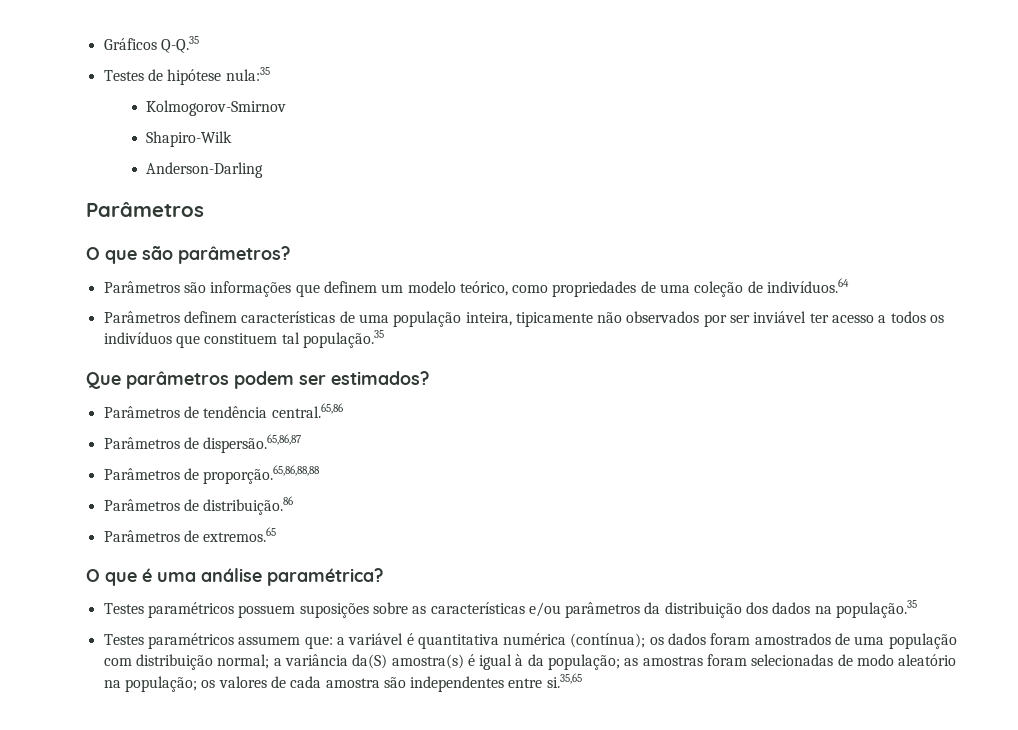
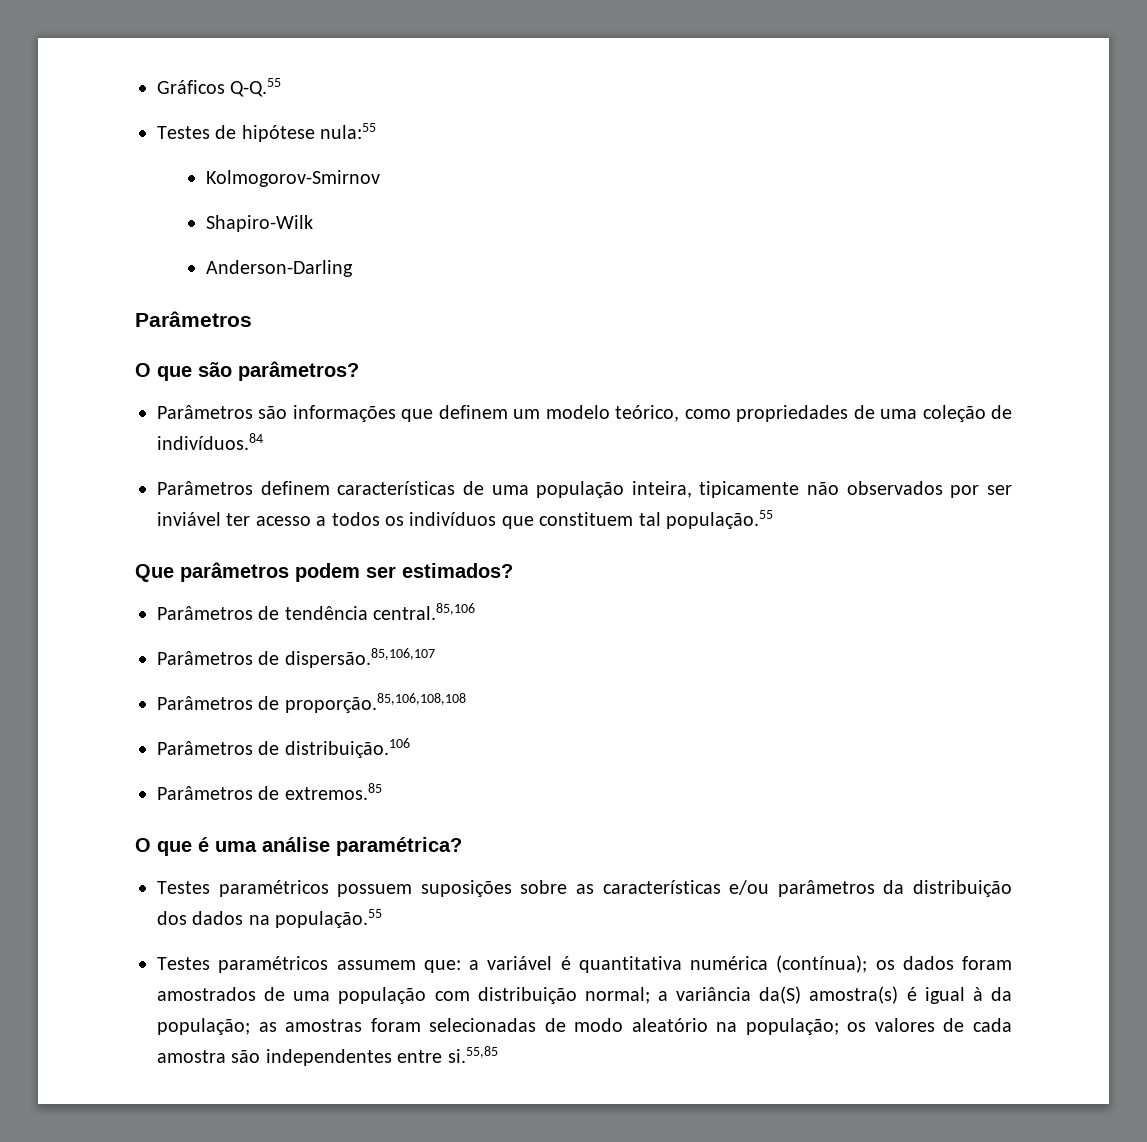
[160,36,199,53] Q-Q.35 -> [230,78,282,97] Q-Q.55
[225,67,270,81] nula:35 -> [320,123,377,139] nula:55
[767,278,850,293] indivíduos.64 -> [157,433,263,450] indivíduos.84
[302,330,384,348] população.35 -> [665,510,773,529] população.55
[271,403,343,418] [103,434,302,453] [103,465,321,484] [103,496,294,515] [103,527,277,542] central.65,86 // Parâmetros de dispersão.65,86,87 // Parâmetros de proporção.65,86,88,88 // Parâmetros de distribuição.86 // Parâmetros de extremos.65 -> [373,603,476,620] [157,648,435,668] [157,693,466,713] [157,738,410,758] [157,783,382,800] central.85,106 // Parâmetros de dispersão.85,106,107 // Parâmetros de proporção.85,106,108,108 // Parâmetros de distribuição.106 // Parâmetros de extremos.85
[836,600,918,618] população.35 -> [275,909,383,928] população.55
[546,673,582,688] si.35,65 -> [447,1046,498,1063] si.55,85

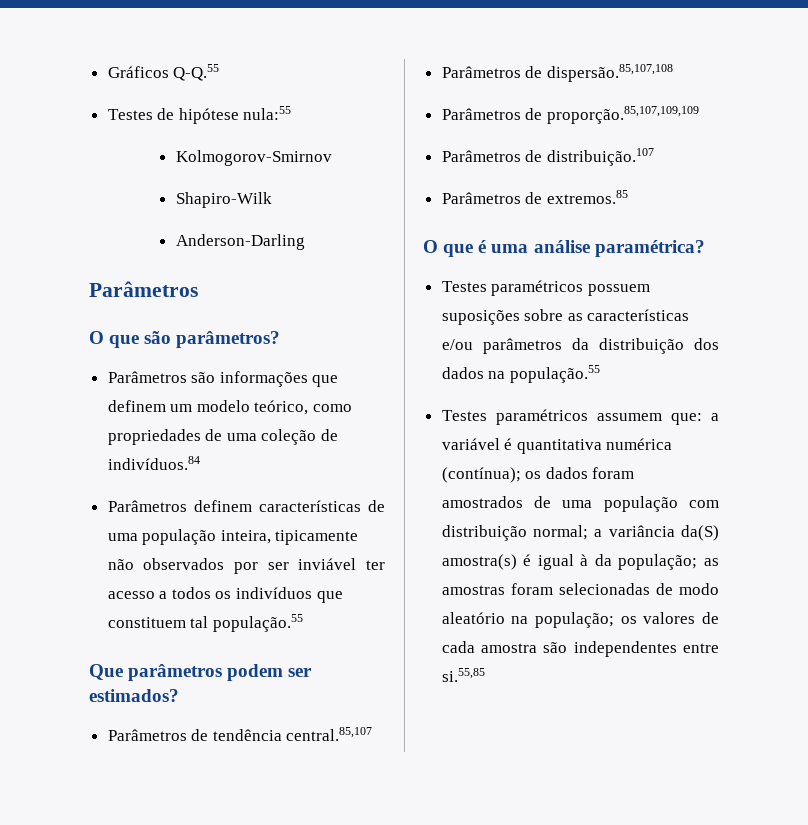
[373,603,476,620] [157,648,435,668] [157,693,466,713] [157,738,410,758] central.85,106 // Parâmetros de dispersão.85,106,107 // Parâmetros de proporção.85,106,108,108 // Parâmetros de distribuição.106 -> [286,727,373,741] [441,64,673,82] [441,106,699,124] [441,148,654,166] central.85,107 // Parâmetros de dispersão.85,107,108 // Parâmetros de proporção.85,107,109,109 // Parâmetros de distribuição.107

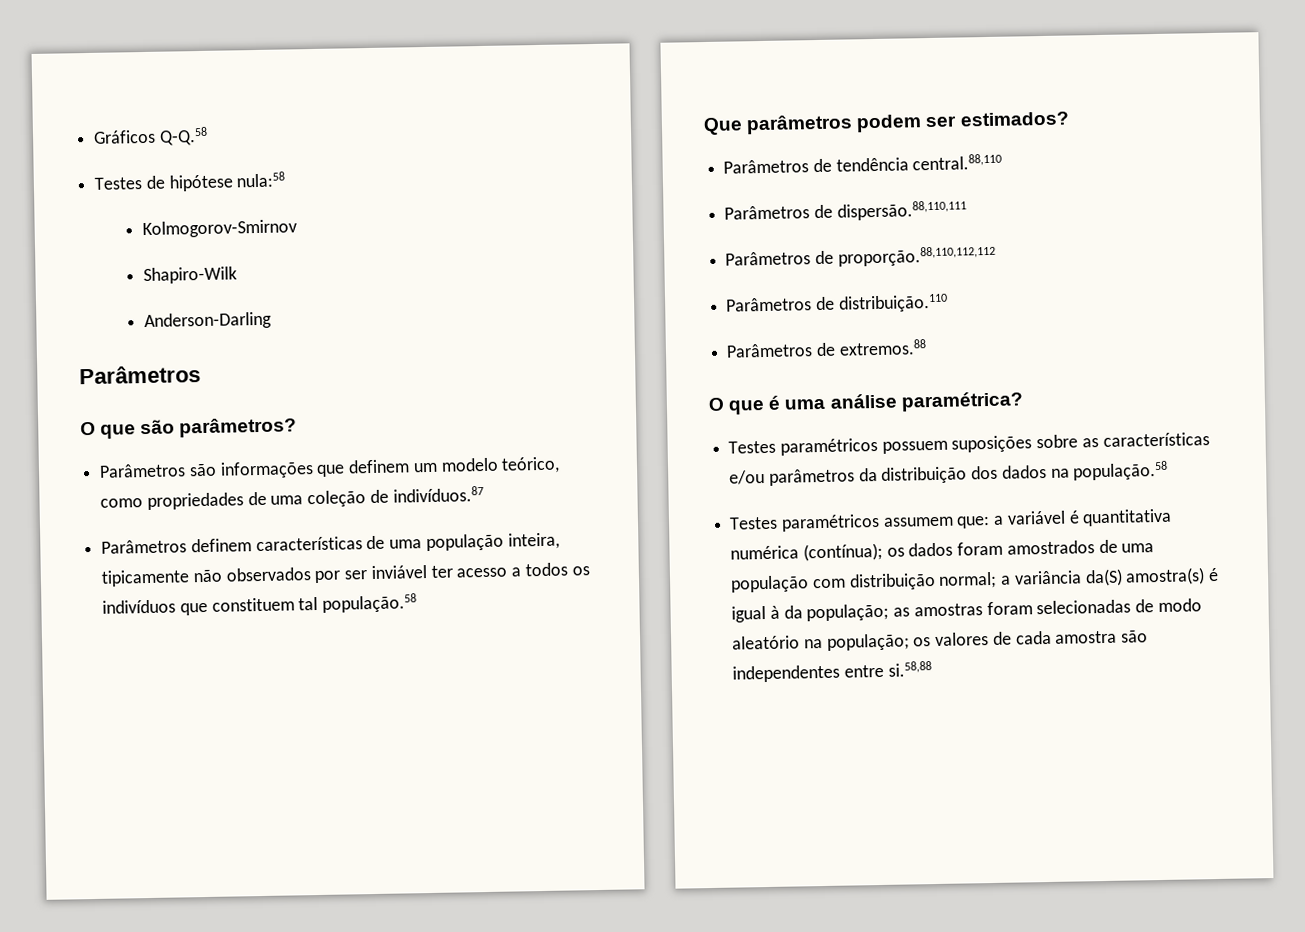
[173,64,220,81] Q-Q.55 -> [158,126,208,146] Q-Q.58
[243,106,292,120] nula:55 -> [236,171,286,188] nula:58
[107,456,200,470] indivíduos.84 -> [392,486,484,503] indivíduos.87
[212,614,303,632] população.55 -> [322,593,418,613] população.58
[286,727,373,741] [441,64,673,82] [441,106,699,124] [441,148,654,166] [441,190,628,204] central.85,107 // Parâmetros de dispersão.85,107,108 // Parâmetros de proporção.85,107,109,109 // Parâmetros de distribuição.107 // Parâmetros de extremos.85 -> [912,153,1003,171] [724,200,967,221] [725,245,996,267] [726,293,948,313] [726,339,927,358] central.88,110 // Parâmetros de dispersão.88,110,111 // Parâmetros de proporção.88,110,112,112 // Parâmetros de distribuição.110 // Parâmetros de extremos.88
[509,365,600,383] população.55 -> [1073,460,1169,481] população.58
[441,668,485,682] si.55,85 -> [887,661,932,677] si.58,88

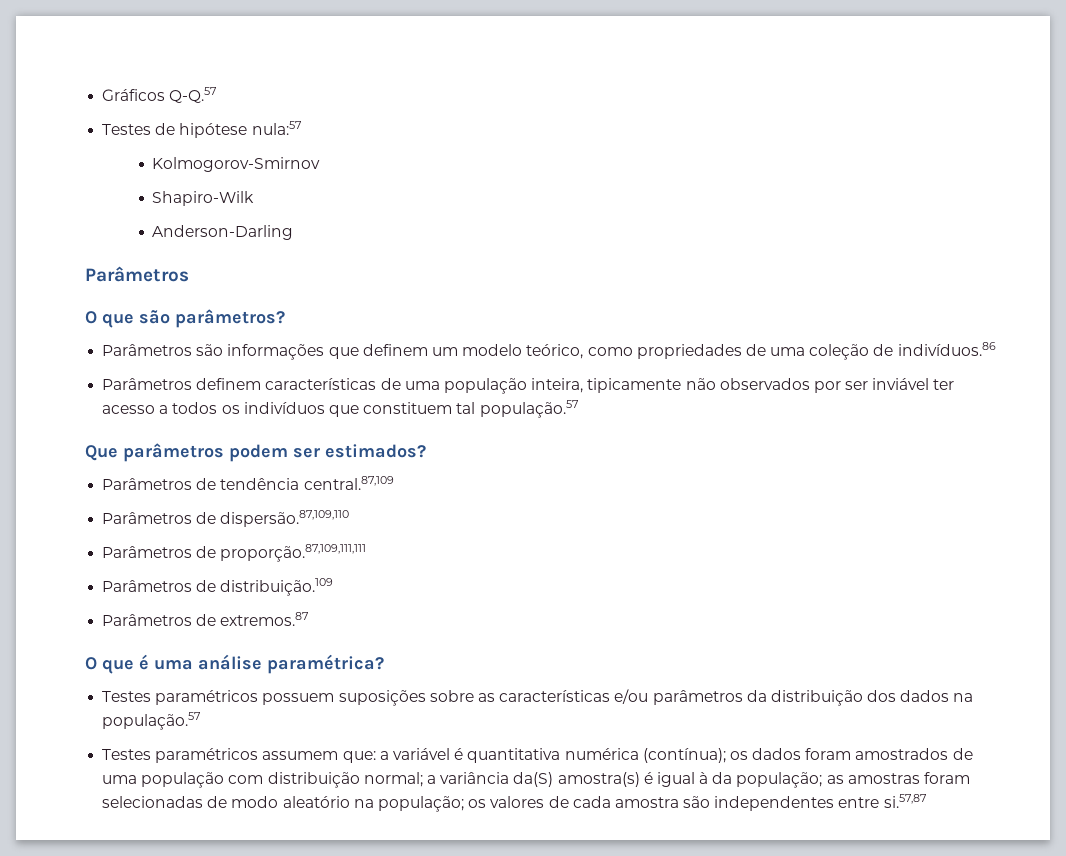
[158,126,208,146] Q-Q.58 -> [169,87,217,103] Q-Q.57
[236,171,286,188] nula:58 -> [251,121,301,135] nula:57
[392,486,484,503] indivíduos.87 -> [897,342,996,356] indivíduos.86
[322,593,418,613] população.58 -> [479,400,578,418] população.57
[912,153,1003,171] [724,200,967,221] [725,245,996,267] [726,293,948,313] [726,339,927,358] central.88,110 // Parâmetros de dispersão.88,110,111 // Parâmetros de proporção.88,110,112,112 // Parâmetros de distribuição.110 // Parâmetros de extremos.88 -> [303,476,394,490] [102,510,350,527] [102,544,367,562] [102,578,334,596] [102,612,309,626] central.87,109 // Parâmetros de dispersão.87,109,110 // Parâmetros de proporção.87,109,111,111 // Parâmetros de distribuição.109 // Parâmetros de extremos.87
[1073,460,1169,481] população.58 -> [102,712,201,730] população.57
[887,661,932,677] si.58,88 -> [883,794,926,808] si.57,87

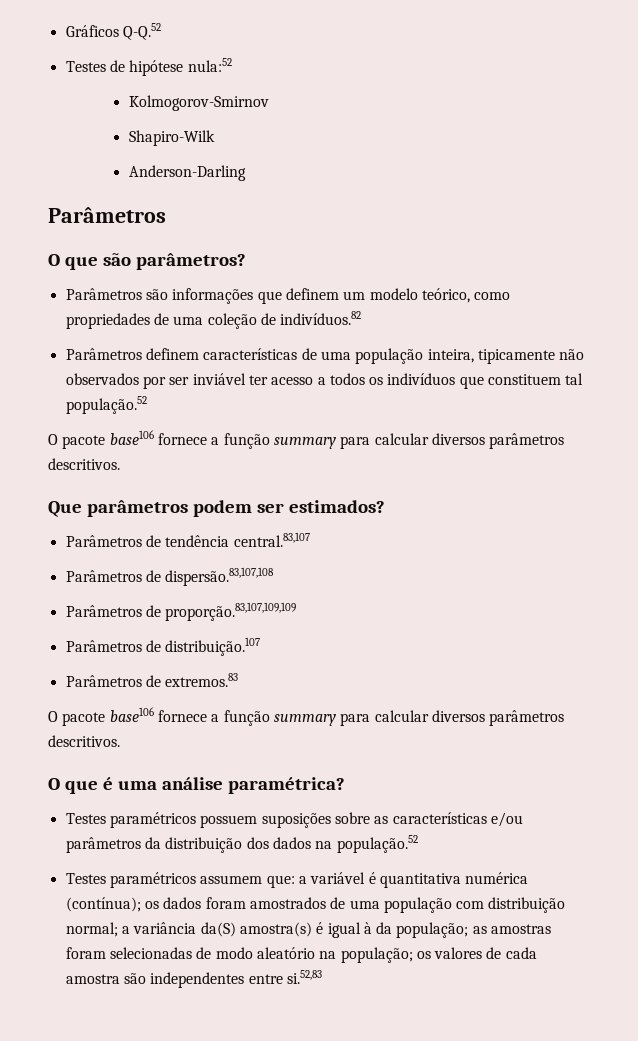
[169,87,217,103] Q-Q.57 -> [122,23,161,40] Q-Q.52
[251,121,301,135] nula:57 -> [187,58,232,72] nula:52
[897,342,996,356] indivíduos.86 -> [280,311,362,325] indivíduos.82
[479,400,578,418] população.57 -> [65,396,147,414] [48,430,565,449] [48,458,120,470] população.52 // O pacote base106 fornece a função summary para calcular diversos parâmetros descritivos.
[303,476,394,490] [102,510,350,527] [102,544,367,562] [102,578,334,596] [102,612,309,626] central.87,109 // Parâmetros de dispersão.87,109,110 // Parâmetros de proporção.87,109,111,111 // Parâmetros de distribuição.109 // Parâmetros de extremos.87 -> [233,532,310,547] [65,567,275,586] [65,602,297,621] [65,637,261,656] [65,673,239,687] [48,707,565,726] [48,735,120,747] central.83,107 // Parâmetros de dispersão.83,107,108 // Parâmetros de proporção.83,107,109,109 // Parâmetros de distribuição.107 // Parâmetros de extremos.83 // O pacote base106 fornece a função summary para calcular diversos parâmetros descritivos.
[102,712,201,730] população.57 -> [336,835,418,853] população.52
[883,794,926,808] si.57,87 -> [286,970,322,984] si.52,83

